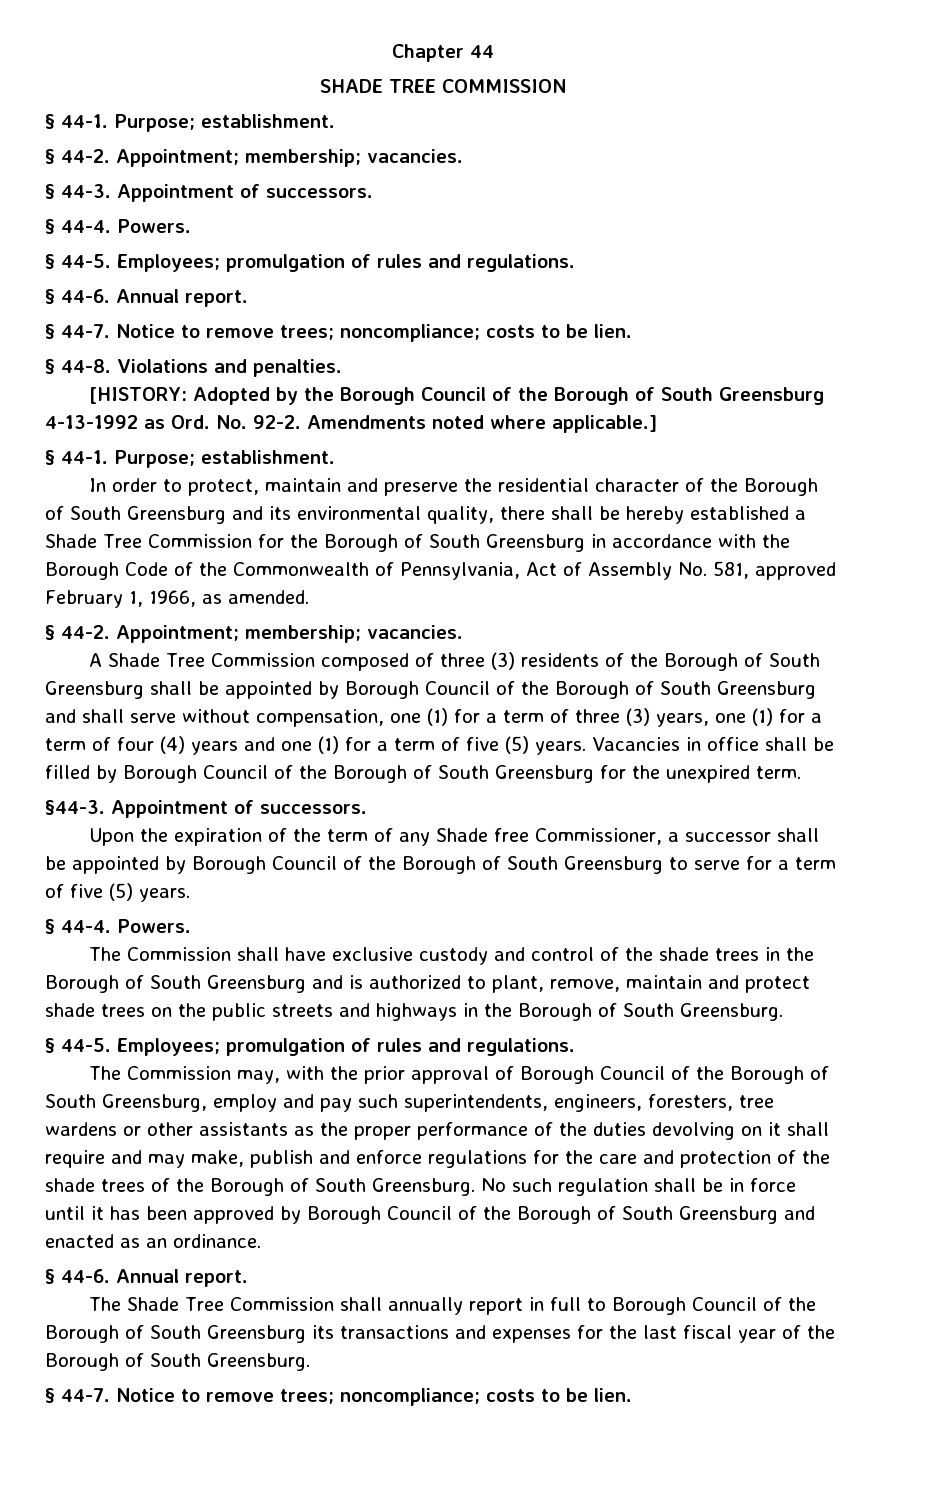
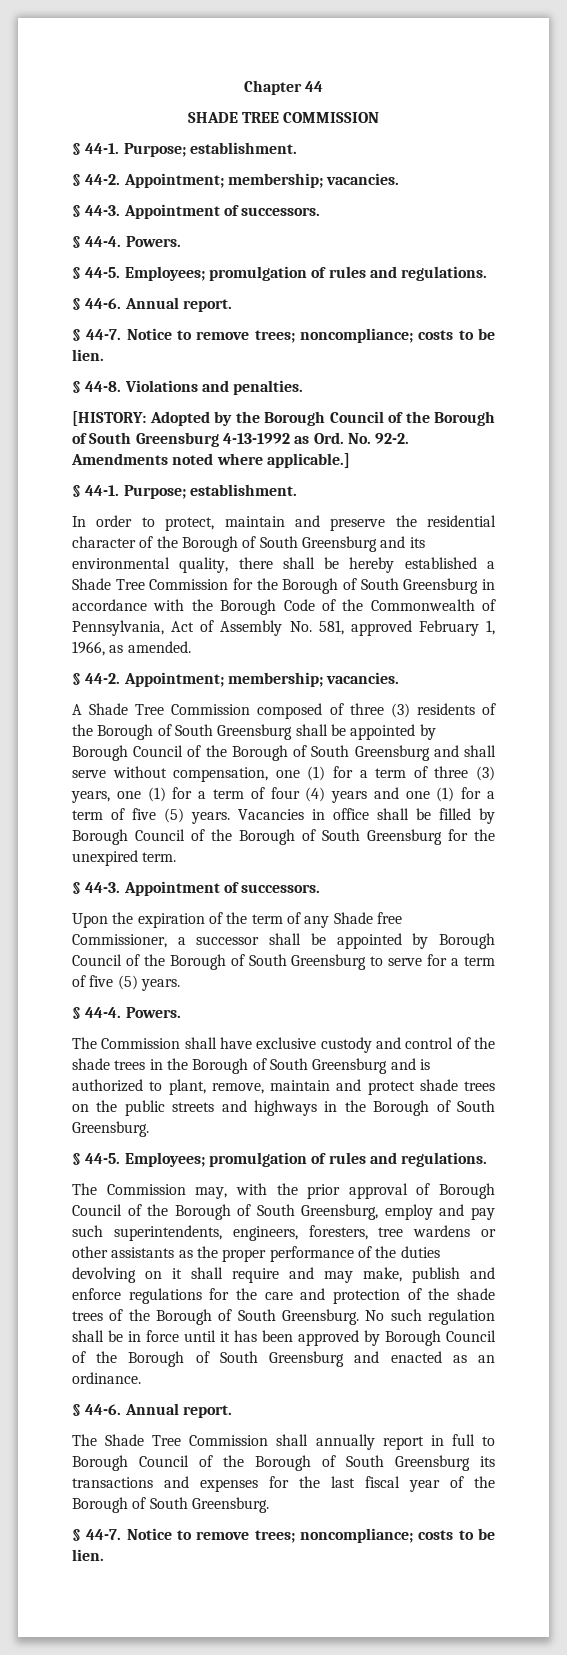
[45,800,105,815] §44-3. -> [72,882,121,894] § 44-3.

